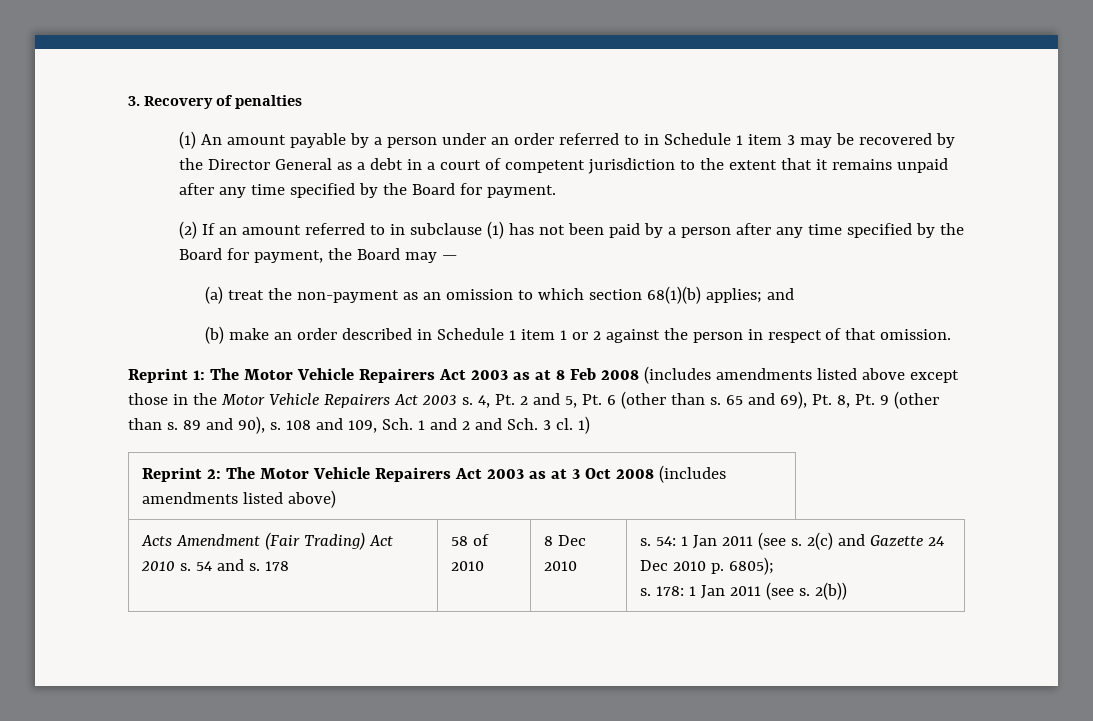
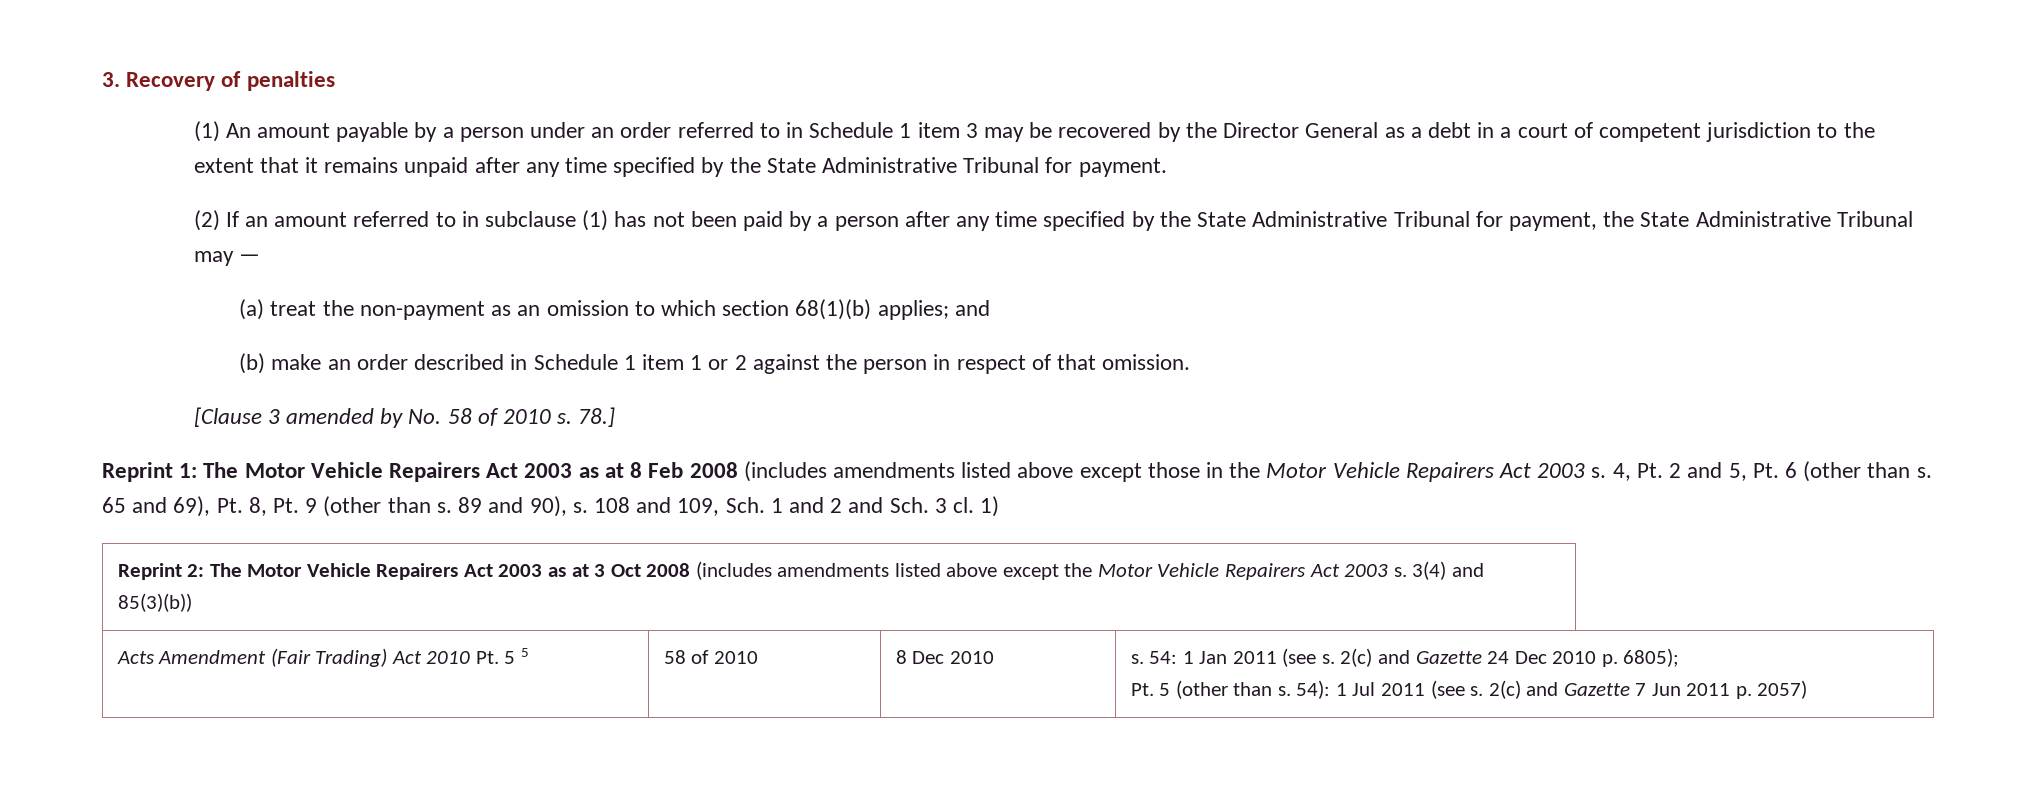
[412,183,456,195] Board -> [766,157,1040,173] State Administrative Tribunal
[179,248,401,263] Board for payment, the Board -> [1197,211,1913,231] State Administrative Tribunal for payment, the State Administrative Tribunal
(952, 334) none -> [193,407,616,428] // [Clause 3 amended by No. 58 of 2010 s. 78.]
[287,490,336,508] above) -> [946,561,1484,580] [117,593,192,612] above except the Motor Vehicle Repairers Act 2003 s. 3(4) and 85(3)(b))
[179,559,289,571] s. 54 and s. 178 -> [475,648,530,664] Pt. 5 5
[639,582,847,600] s. 178: 1 Jan 2011 (see s. 2(b)) -> [1130,680,1808,699] Pt. 5 (other than s. 54): 1 Jul 2011 (see s. 2(c) and Gazette 7 Jun 2011 p. 2057)

